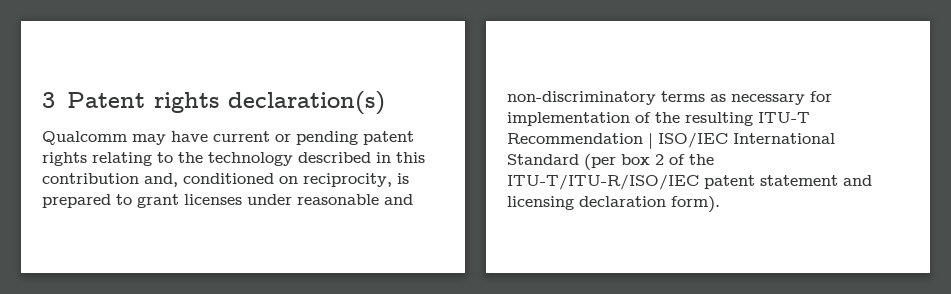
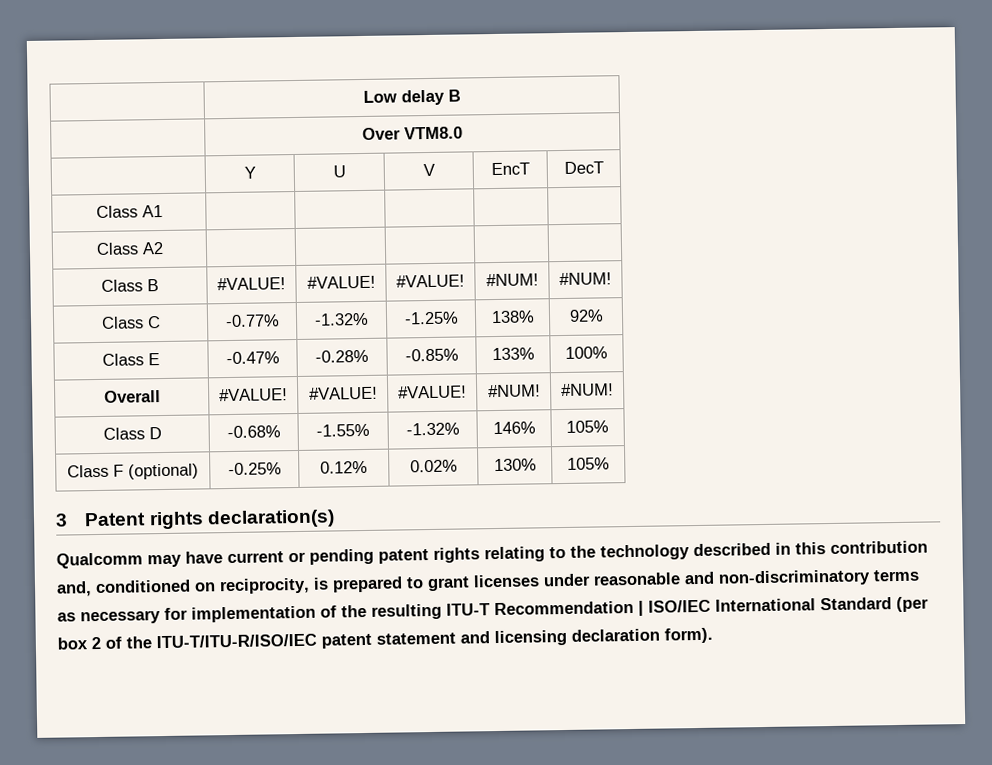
(42, 100) none -> [362,89,461,106] [362,126,464,140] [243,166,256,179] [332,165,346,178] [422,163,435,177] [490,162,530,176] [563,161,604,174] [95,204,163,218] [95,241,164,255] [101,279,159,292] [217,277,286,291] [306,275,376,289] [396,274,465,288] [485,273,539,287] [559,272,612,286] [100,316,161,329] [224,314,280,328] [314,312,369,326] [403,311,459,325] [490,310,535,324] [568,309,604,322] [102,353,160,366] [225,351,280,365] [315,349,369,363] [404,348,459,362] [491,347,535,361] [565,346,608,359] [103,390,161,403] [219,388,288,402] [308,386,378,400] [398,385,467,399] [487,384,541,398] [561,383,614,397] [102,427,162,440] [226,425,281,439] [316,423,370,437] [405,422,460,436] [492,421,536,435] [566,420,609,433] [67,463,199,480] [227,462,282,476] [320,460,368,474] [409,459,458,473] [493,458,537,472] [567,457,610,470] | Low delay B // | Over VTM8.0 // | Y | U | V | EncT | DecT // Class A1 | | | | | // Class A2 | | | | | // Class B | #VALUE! | #VALUE! | #VALUE! | #NUM! | #NUM! // Class C | -0.77% | -1.32% | -1.25% | 138% | 92% // Class E | -0.47% | -0.28% | -0.85% | 133% | 100% // Overall | #VALUE! | #VALUE! | #VALUE! | #NUM! | #NUM! // Class D | -0.68% | -1.55% | -1.32% | 146% | 105% // Class F (optional) | -0.25% | 0.12% | 0.02% | 130% | 105% //

